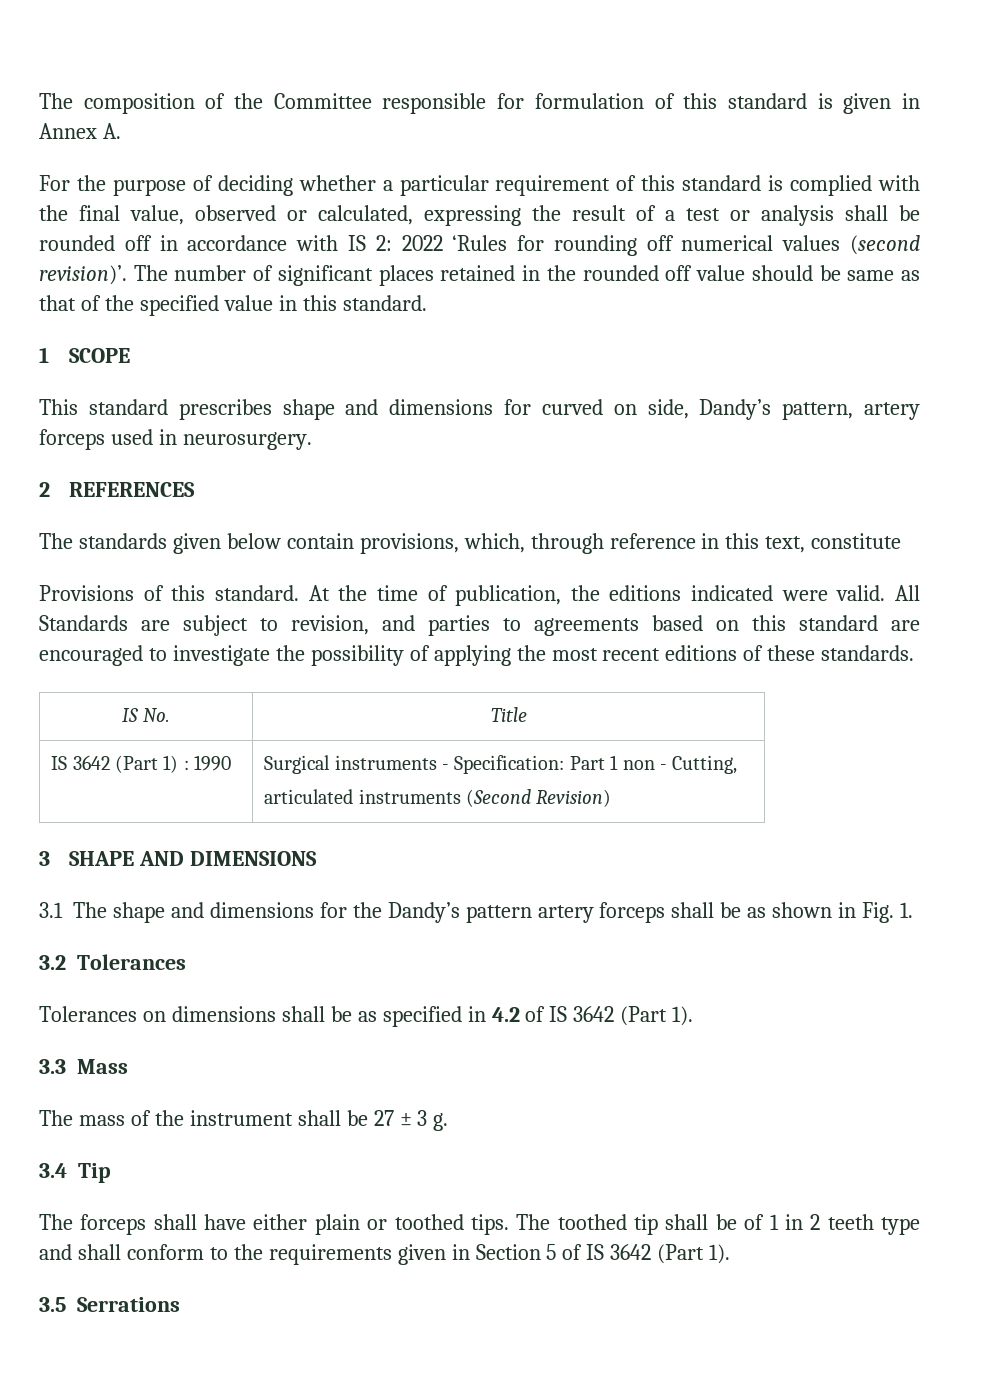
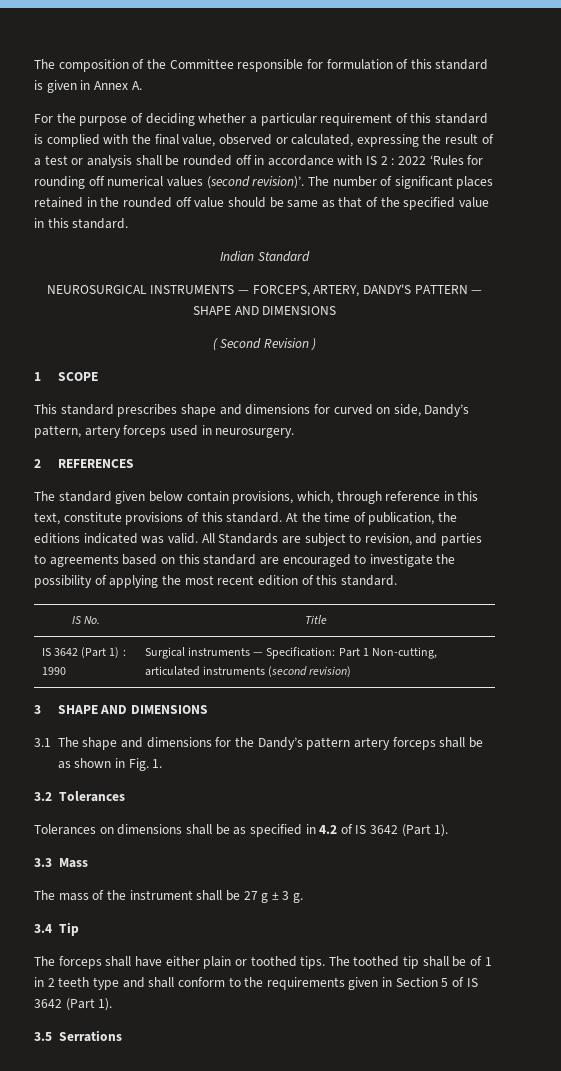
[375,235,392,251] 2: -> [380,156,395,165] 2 :
(427, 303) none -> [220,251,310,262] [46,284,483,297] [192,306,337,315] [212,338,317,351] // Indian Standard // NEUROSURGICAL INSTRUMENTS — FORCEPS, ARTERY, DANDY'S PATTERN — SHAPE AND DIMENSIONS // ( Second Revision )
[78,533,167,549] standards -> [58,491,112,502] standard
[39,585,134,601] // Provisions -> [125,512,184,525] provisions
[781,590,828,601] were -> [141,536,165,544] was
[665,645,915,661] editions of these standards. -> [257,575,397,586] edition of this standard.
[442,764,450,770] - -> [253,652,264,656] —
[622,755,738,774] [264,789,612,807] non - Cutting, // articulated instruments (Second Revision) -> [372,647,438,659] [144,666,352,677] Non-cutting, articulated instruments (second revision)
(394, 1118) none -> [261,893,269,903] g

